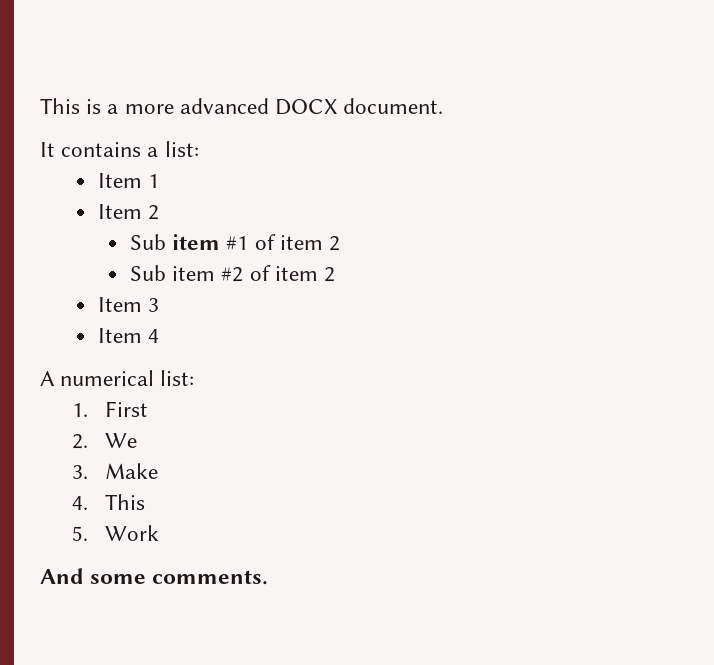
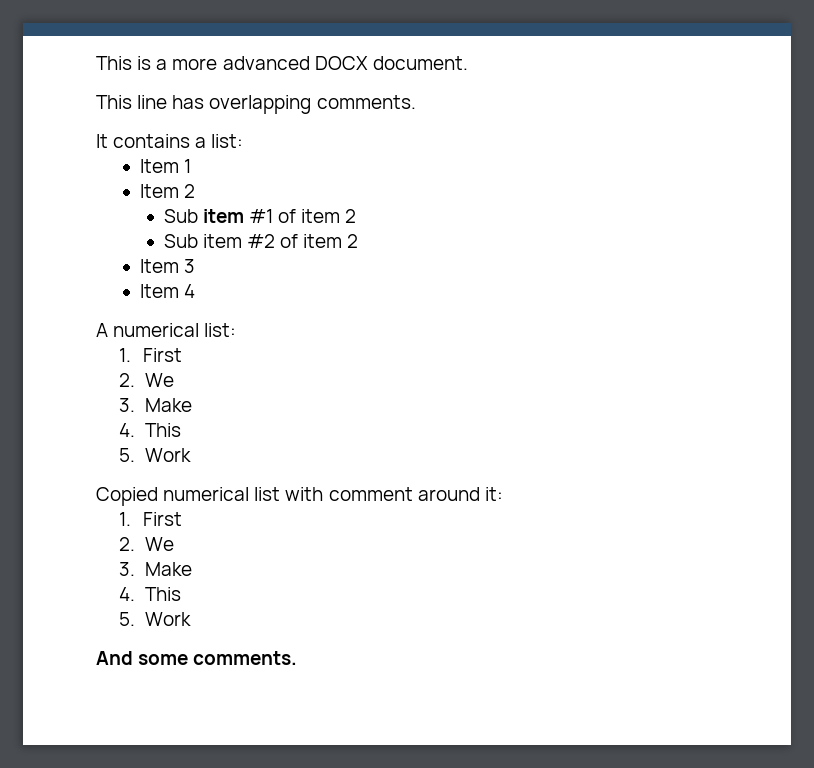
(444, 106) none -> [96,95,416,114] // This line has overlapping comments.
(159, 533) none -> [96,487,503,506] [119,512,182,526] [119,537,174,551] [119,562,192,576] [119,587,181,601] [119,612,191,626] // Copied numerical list with comment around it: // 1. First // 2. We // 3. Make // 4. This // 5. Work

